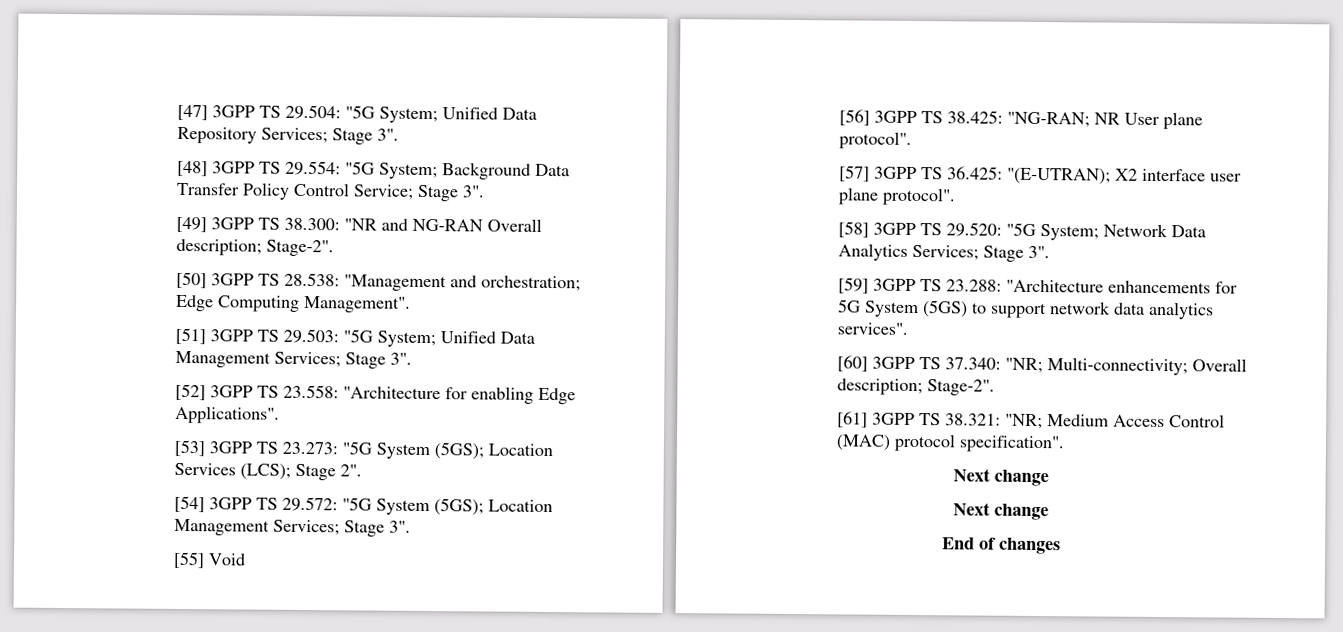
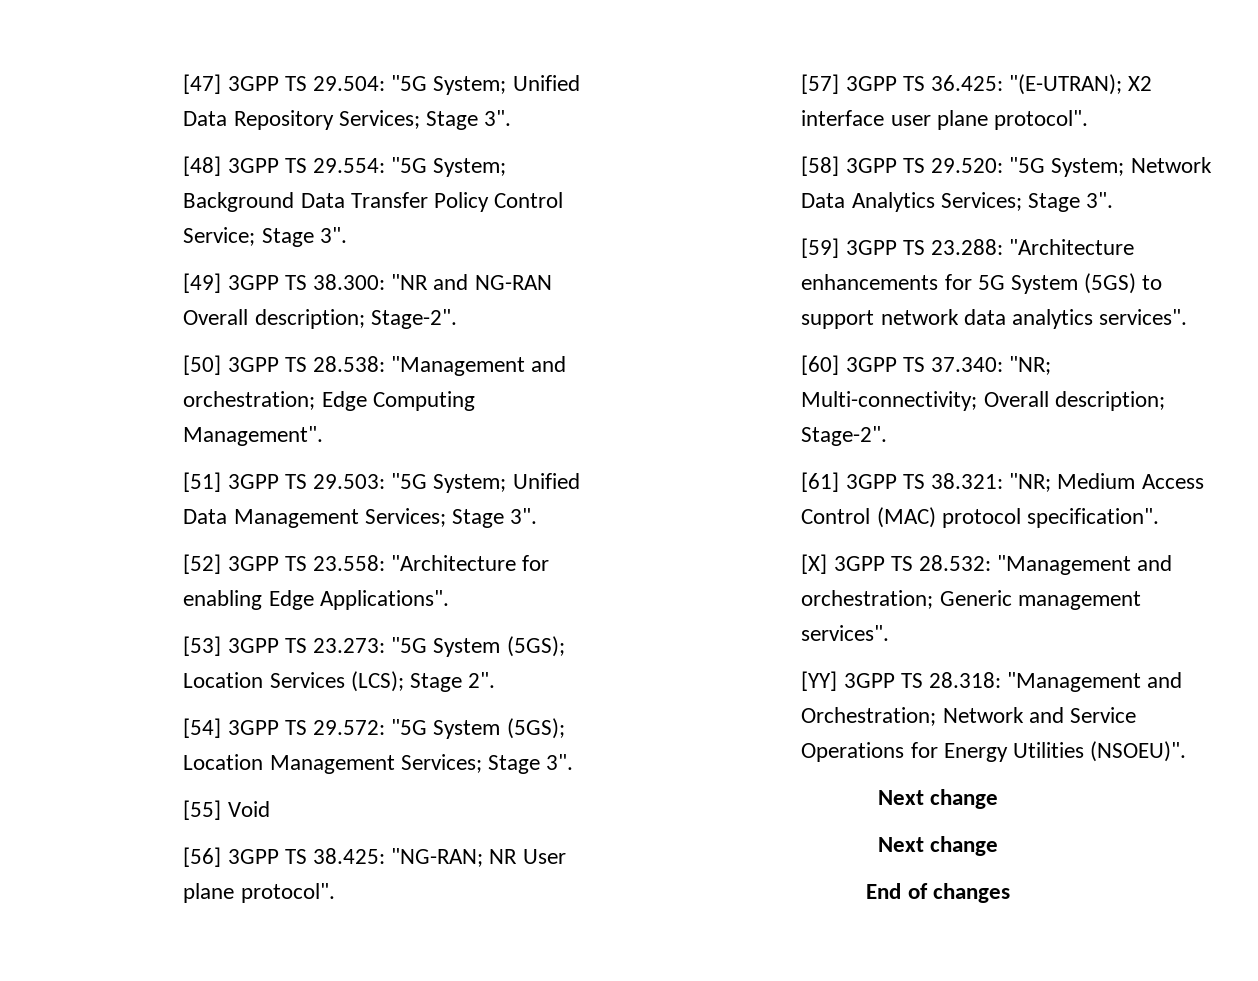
(1065, 444) none -> [801,554,1173,575] [801,590,1141,610] [801,625,890,641] [801,671,1183,692] [801,707,1137,726] [801,741,1187,762] // [X] 3GPP TS 28.532: "Management and orchestration; Generic management services". // [YY] 3GPP TS 28.318: "Management and Orchestration; Network and Service Operations for Energy Utilities (NSOEU)".

